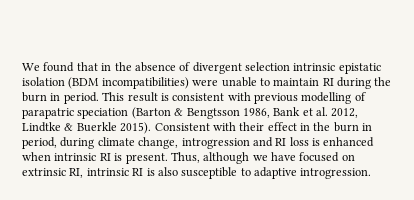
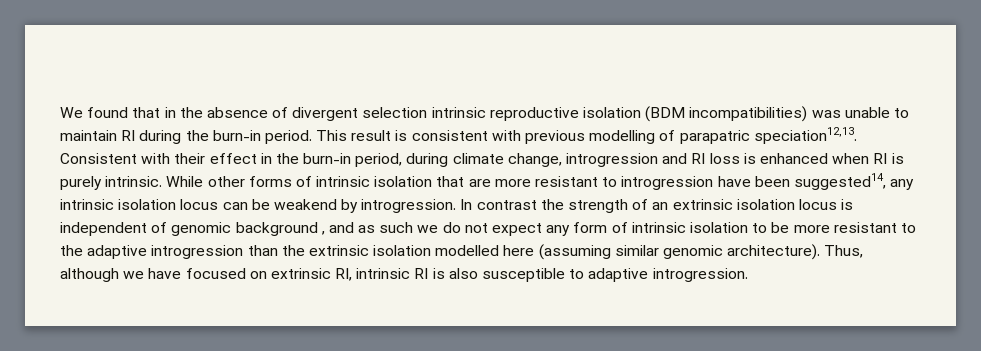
[338,63,381,74] epistatic -> [489,107,579,121] reproductive
[192,79,219,86] were -> [811,110,841,118] was
[22,92,61,102] burn in -> [212,130,261,141] burn-in
[77,107,359,119] [22,122,152,134] speciation (Barton & Bengtsson 1986, Bank et al. 2012, Lindtke & Buerkle 2015). -> [753,127,857,144] speciation12,13.
[333,122,373,132] burn in -> [303,153,352,164] burn-in
[54,153,168,164] intrinsic RI is present. -> [873,153,904,164] [60,173,915,190] [60,199,854,213] [60,222,916,236] [60,244,821,260] RI is purely intrinsic. While other forms of intrinsic isolation that are more resistant to introgression have been suggested14, any intrinsic isolation locus can be weakend by introgression. In contrast the strength of an extrinsic isolation locus is independent of genomic background , and as such we do not expect any form of intrinsic isolation to be more resistant to the adaptive introgression than the extrinsic isolation modelled here (assuming similar genomic architecture).

